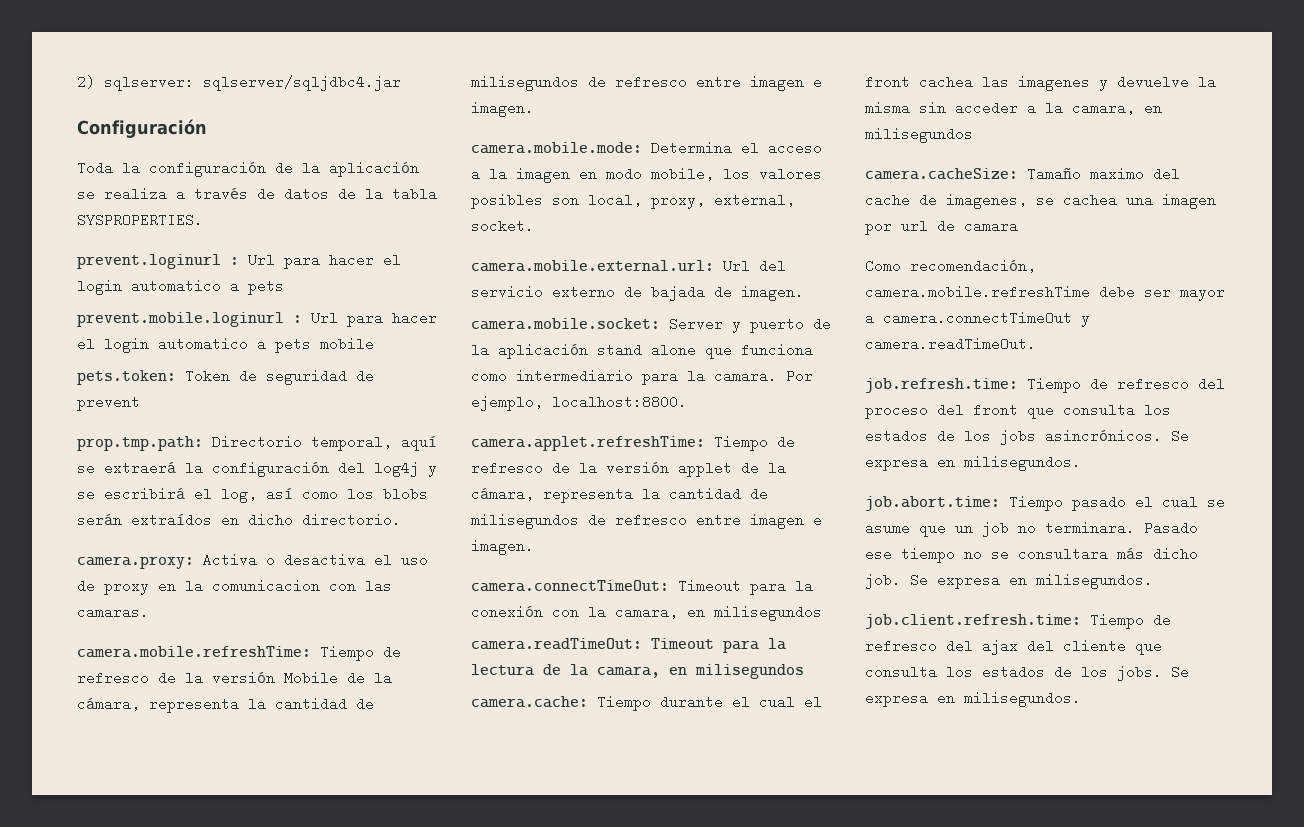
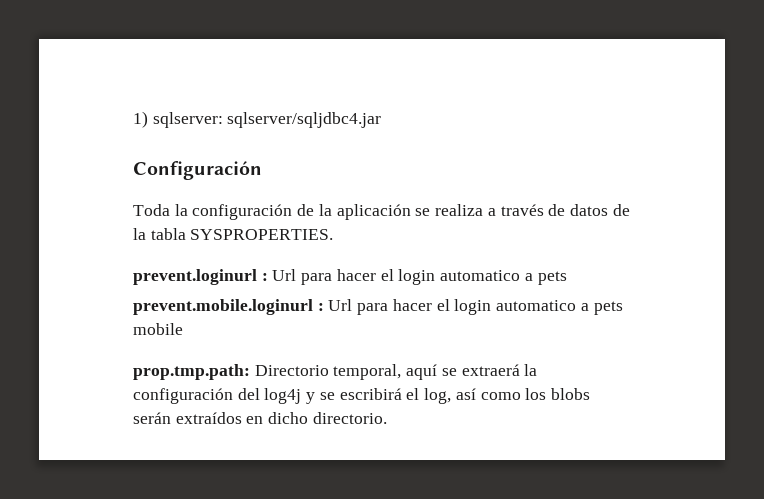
[77,75,95,89] 2) -> [133,111,148,128] 1)
[77,369,374,385] [77,395,140,411] // pets.token: Token de seguridad de prevent -> (183, 329) none
[77,553,428,569] [77,579,392,595] [77,605,149,619] [77,645,401,661] [77,671,392,685] [77,697,374,713] [471,75,822,91] [471,101,534,117] [471,141,822,155] [471,167,822,183] [471,193,795,209] [471,219,534,233] [471,259,786,273] [471,285,804,301] [471,317,831,333] [471,343,813,359] [471,369,813,385] [471,395,687,411] [471,435,795,451] [471,461,786,477] [471,487,768,503] [471,513,822,529] [471,539,534,555] [471,579,813,595] [471,605,822,621] [471,638,786,653] [471,664,804,679] [471,695,822,711] [865,75,1216,91] [865,101,1162,115] [865,127,973,143] [865,167,1180,181] [865,193,1216,209] [865,219,1018,235] [865,259,1036,273] [865,285,1225,301] [865,311,1090,327] [865,337,1036,351] [865,377,1225,393] [865,403,1171,419] [865,429,1189,445] [865,455,1081,471] [865,495,1225,511] [865,521,1198,537] [865,547,1198,563] [865,573,1153,589] [865,613,1171,629] [865,639,1162,655] [865,665,1189,681] [865,691,1081,707] // camera.proxy: Activa o desactiva el uso de proxy en la comunicacion con las camaras. // camera.mobile.refreshTime: Tiempo de refresco de la versión Mobile de la cámara, representa la cantidad de milisegundos de refresco entre imagen e imagen. // camera.mobile.mode: Determina el acceso a la imagen en modo mobile, los valores posibles son local, proxy, external, socket. // camera.mobile.external.url: Url del servicio externo de bajada de imagen. // camera.mobile.socket: Server y puerto de la aplicación stand alone que funciona como intermediario para la camara. Por ejemplo, localhost:8800. // camera.applet.refreshTime: Tiempo de refresco de la versión applet de la cámara, representa la cantidad de milisegundos de refresco entre imagen e imagen. // camera.connectTimeOut: Timeout para la conexión con la camara, en milisegundos // camera.readTimeOut: Timeout para la lectura de la camara, en milisegundos // camera.cache: Tiempo durante el cual el front cachea las imagenes y devuelve la misma sin acceder a la camara, en milisegundos // camera.cacheSize: Tamaño maximo del cache de imagenes, se cachea una imagen por url de camara // Como recomendación, camera.mobile.refreshTime debe ser mayor a camera.connectTimeOut y camera.readTimeOut. // job.refresh.time: Tiempo de refresco del proceso del front que consulta los estados de los jobs asincrónicos. Se expresa en milisegundos. // job.abort.time: Tiempo pasado el cual se asume que un job no terminara. Pasado ese tiempo no se consultara más dicho job. Se expresa en milisegundos. // job.client.refresh.time: Tiempo de refresco del ajax del cliente que consulta los estados de los jobs. Se expresa en milisegundos. -> (387, 418) none

